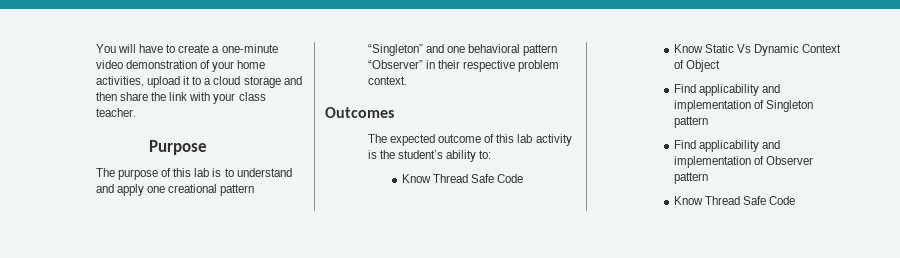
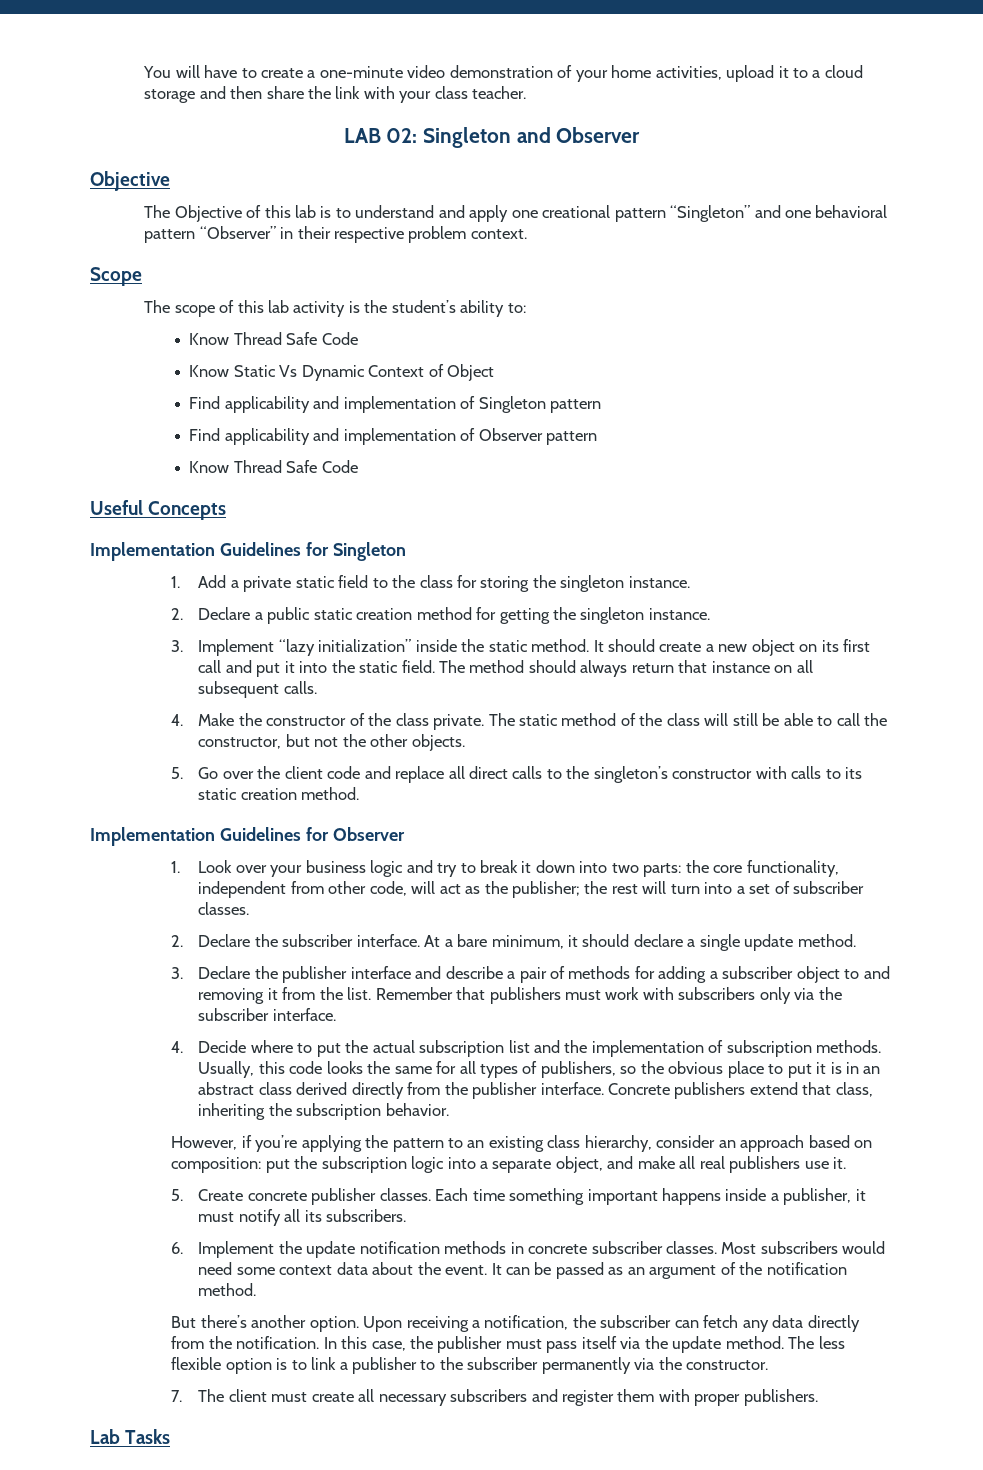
[149,140,207,155] [95,168,158,180] Purpose // The purpose -> [343,127,641,148] [90,171,170,191] [144,205,242,222] LAB 02: Singleton and Observer // Objective // The Objective
[325,107,394,118] [367,134,482,146] Outcomes // The expected outcome -> [90,267,142,286] [144,300,215,317] Scope // The scope
(796, 200) none -> [90,500,227,520] [90,542,406,561] [171,575,690,592] [171,607,710,624] [171,639,871,656] [198,660,813,677] [198,681,317,698] [171,713,888,730] [198,734,465,751] [171,766,863,783] [198,787,360,800] [90,827,405,846] [171,860,839,877] [198,881,865,898] [198,902,250,915] [171,934,856,951] [171,966,890,983] [198,987,842,1004] [198,1008,336,1021] [171,1040,882,1057] [198,1061,881,1078] [198,1082,873,1099] [198,1103,449,1120] [171,1135,873,1152] [171,1156,847,1173] [171,1188,866,1205] [198,1209,407,1226] [171,1241,886,1258] [198,1262,847,1279] [198,1283,257,1296] [171,1315,860,1332] [171,1336,845,1353] [171,1357,769,1374] [171,1389,818,1406] [90,1429,171,1444] // Useful Concepts // Implementation Guidelines for Singleton // 1. Add a private static field to the class for storing the singleton instance. // 2. Declare a public static creation method for getting the singleton instance. // 3. Implement “lazy initialization” inside the static method. It should create a new object on its first call and put it into the static field. The method should always return that instance on all subsequent calls. // 4. Make the constructor of the class private. The static method of the class will still be able to call the constructor, but not the other objects. // 5. Go over the client code and replace all direct calls to the singleton’s constructor with calls to its static creation method. // Implementation Guidelines for Observer // 1. Look over your business logic and try to break it down into two parts: the core functionality, independent from other code, will act as the publisher; the rest will turn into a set of subscriber classes. // 2. Declare the subscriber interface. At a bare minimum, it should declare a single update method. // 3. Declare the publisher interface and describe a pair of methods for adding a subscriber object to and removing it from the list. Remember that publishers must work with subscribers only via the subscriber interface. // 4. Decide where to put the actual subscription list and the implementation of subscription methods. Usually, this code looks the same for all types of publishers, so the obvious place to put it is in an abstract class derived directly from the publisher interface. Concrete publishers extend that class, inheriting the subscription behavior. // However, if you’re applying the pattern to an existing class hierarchy, consider an approach based on composition: put the subscription logic into a separate object, and make all real publishers use it. // 5. Create concrete publisher classes. Each time something important happens inside a publisher, it must notify all its subscribers. // 6. Implement the update notification methods in concrete subscriber classes. Most subscribers would need some context data about the event. It can be passed as an argument of the notification method. // But there’s another option. Upon receiving a notification, the subscriber can fetch any data directly from the notification. In this case, the publisher must pass itself via the update method. The less flexible option is to link a publisher to the subscriber permanently via the constructor. // 7. The client must create all necessary subscribers and register them with proper publishers. // Lab Tasks

